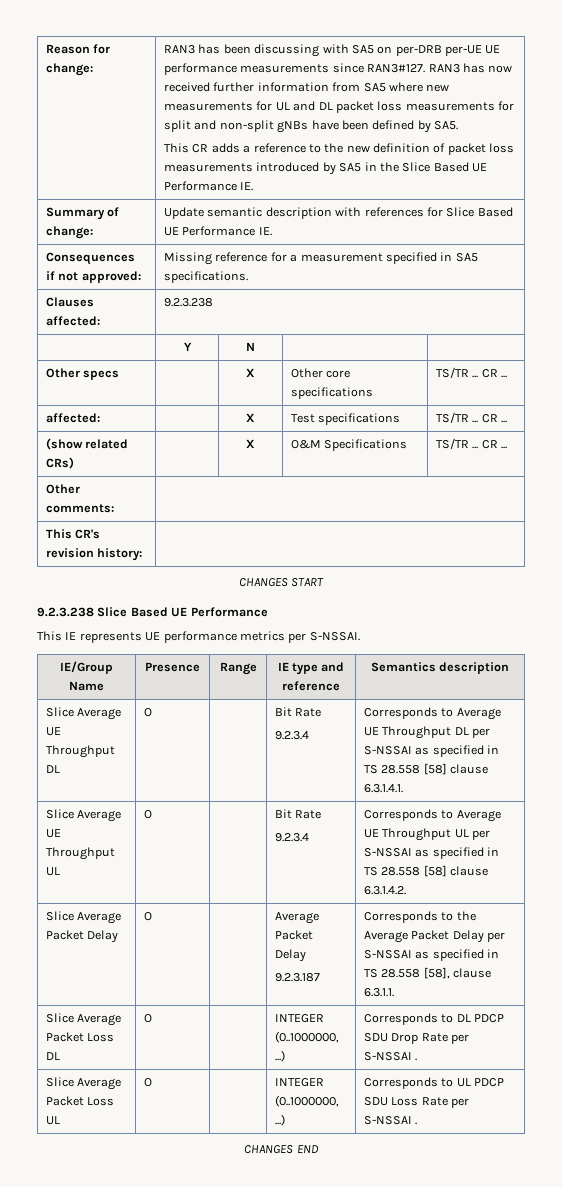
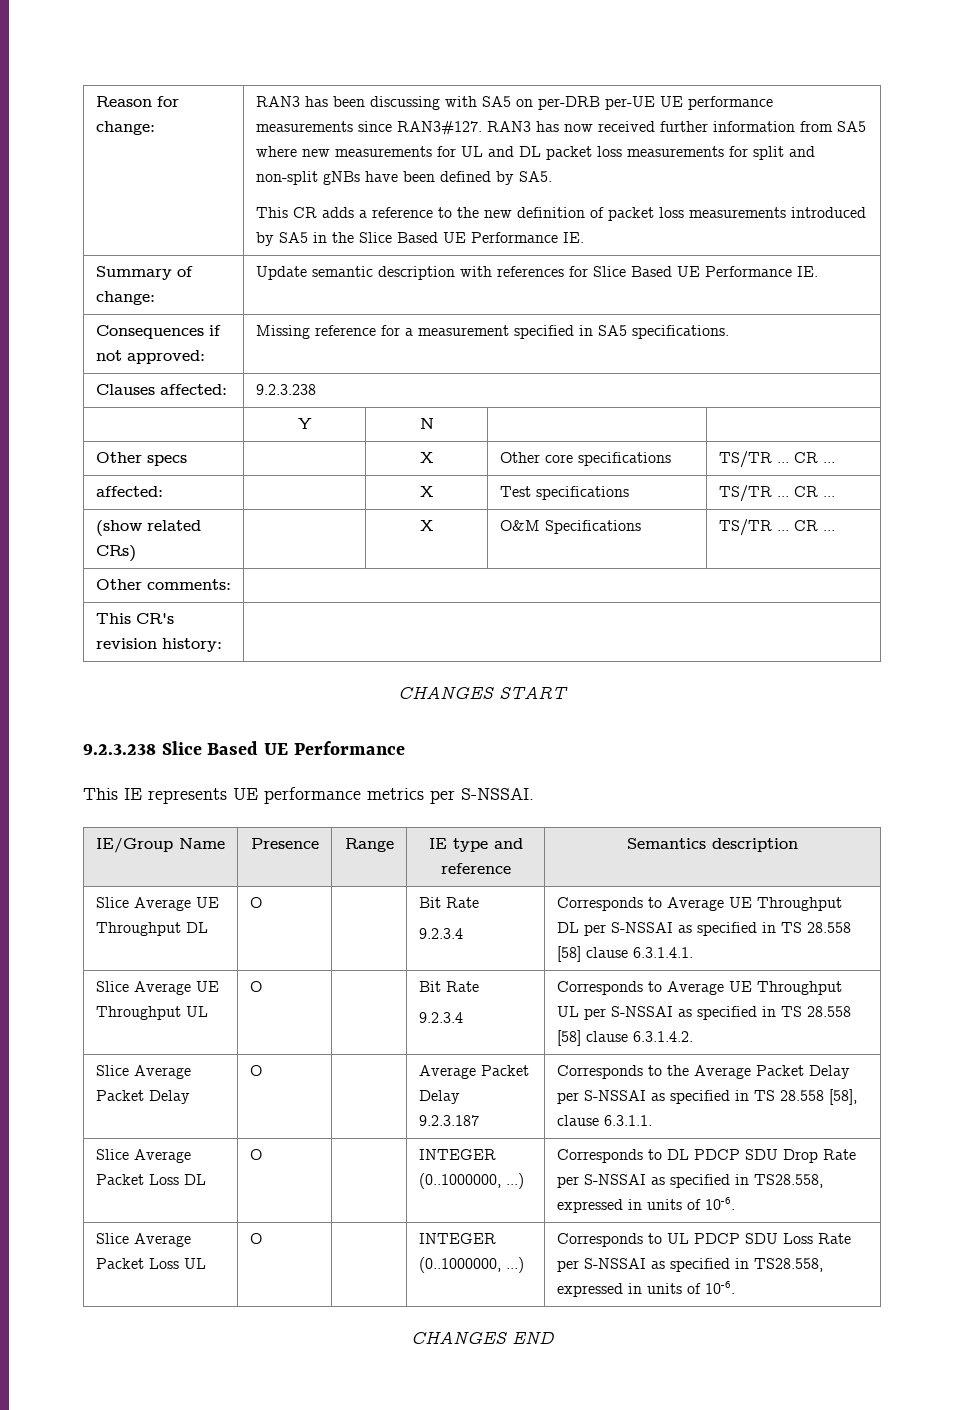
[415,1058,418,1061] . -> [650,1174,823,1188] [556,1197,735,1213] as specified in TS28.558, expressed in units of 10-6.
[415,1122,418,1125] . -> [650,1258,823,1272] [556,1281,735,1297] as specified in TS28.558, expressed in units of 10-6.

